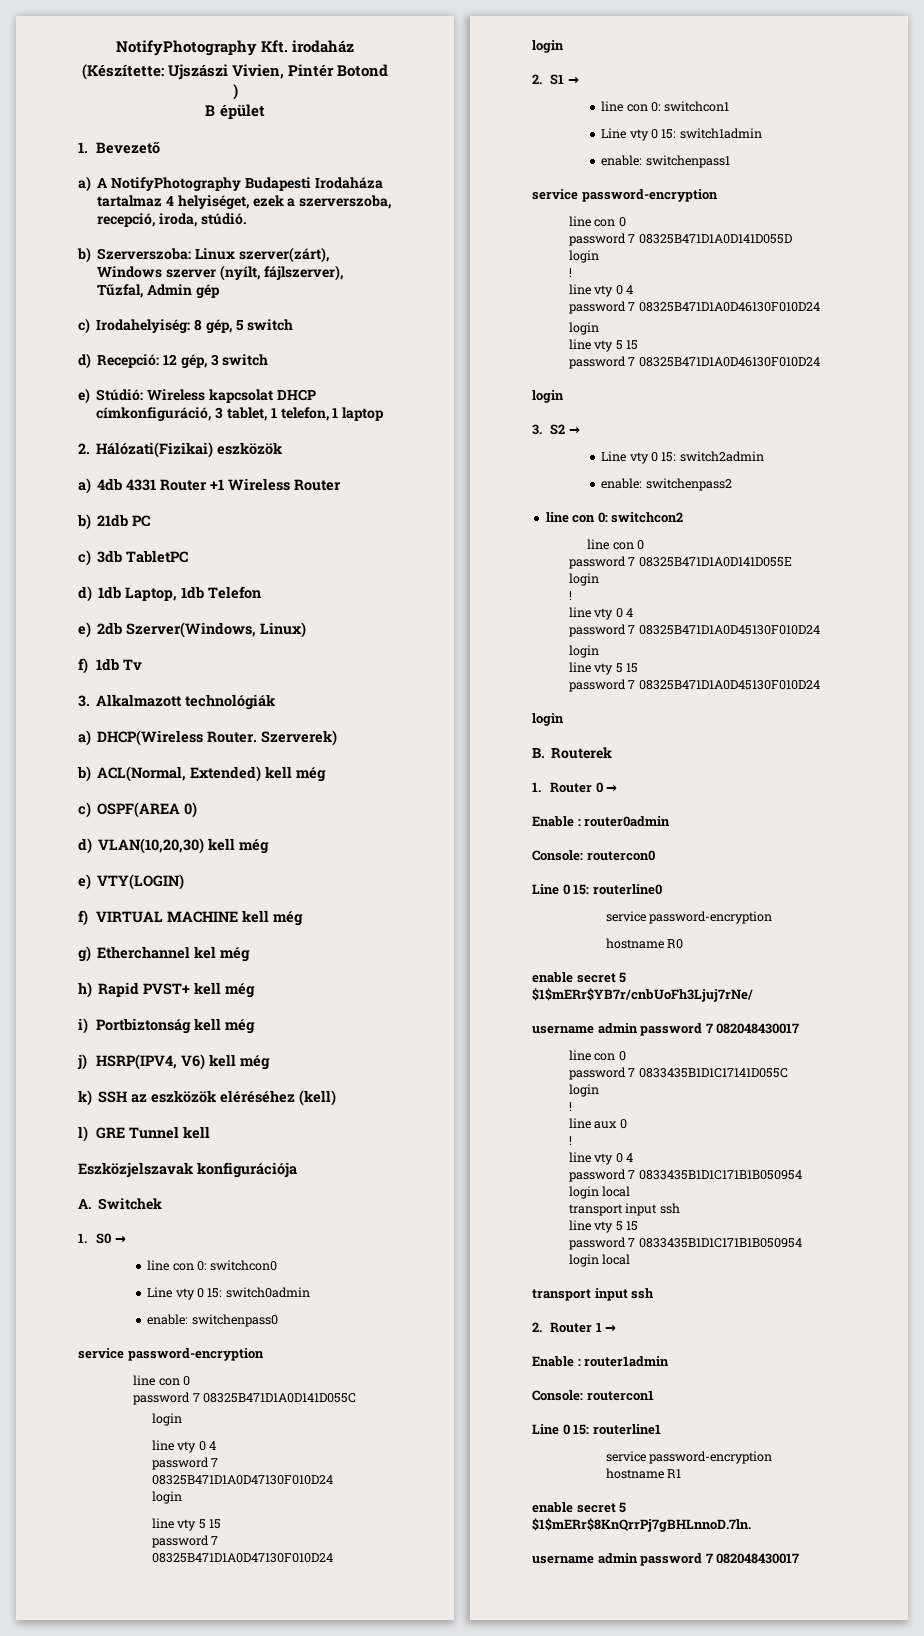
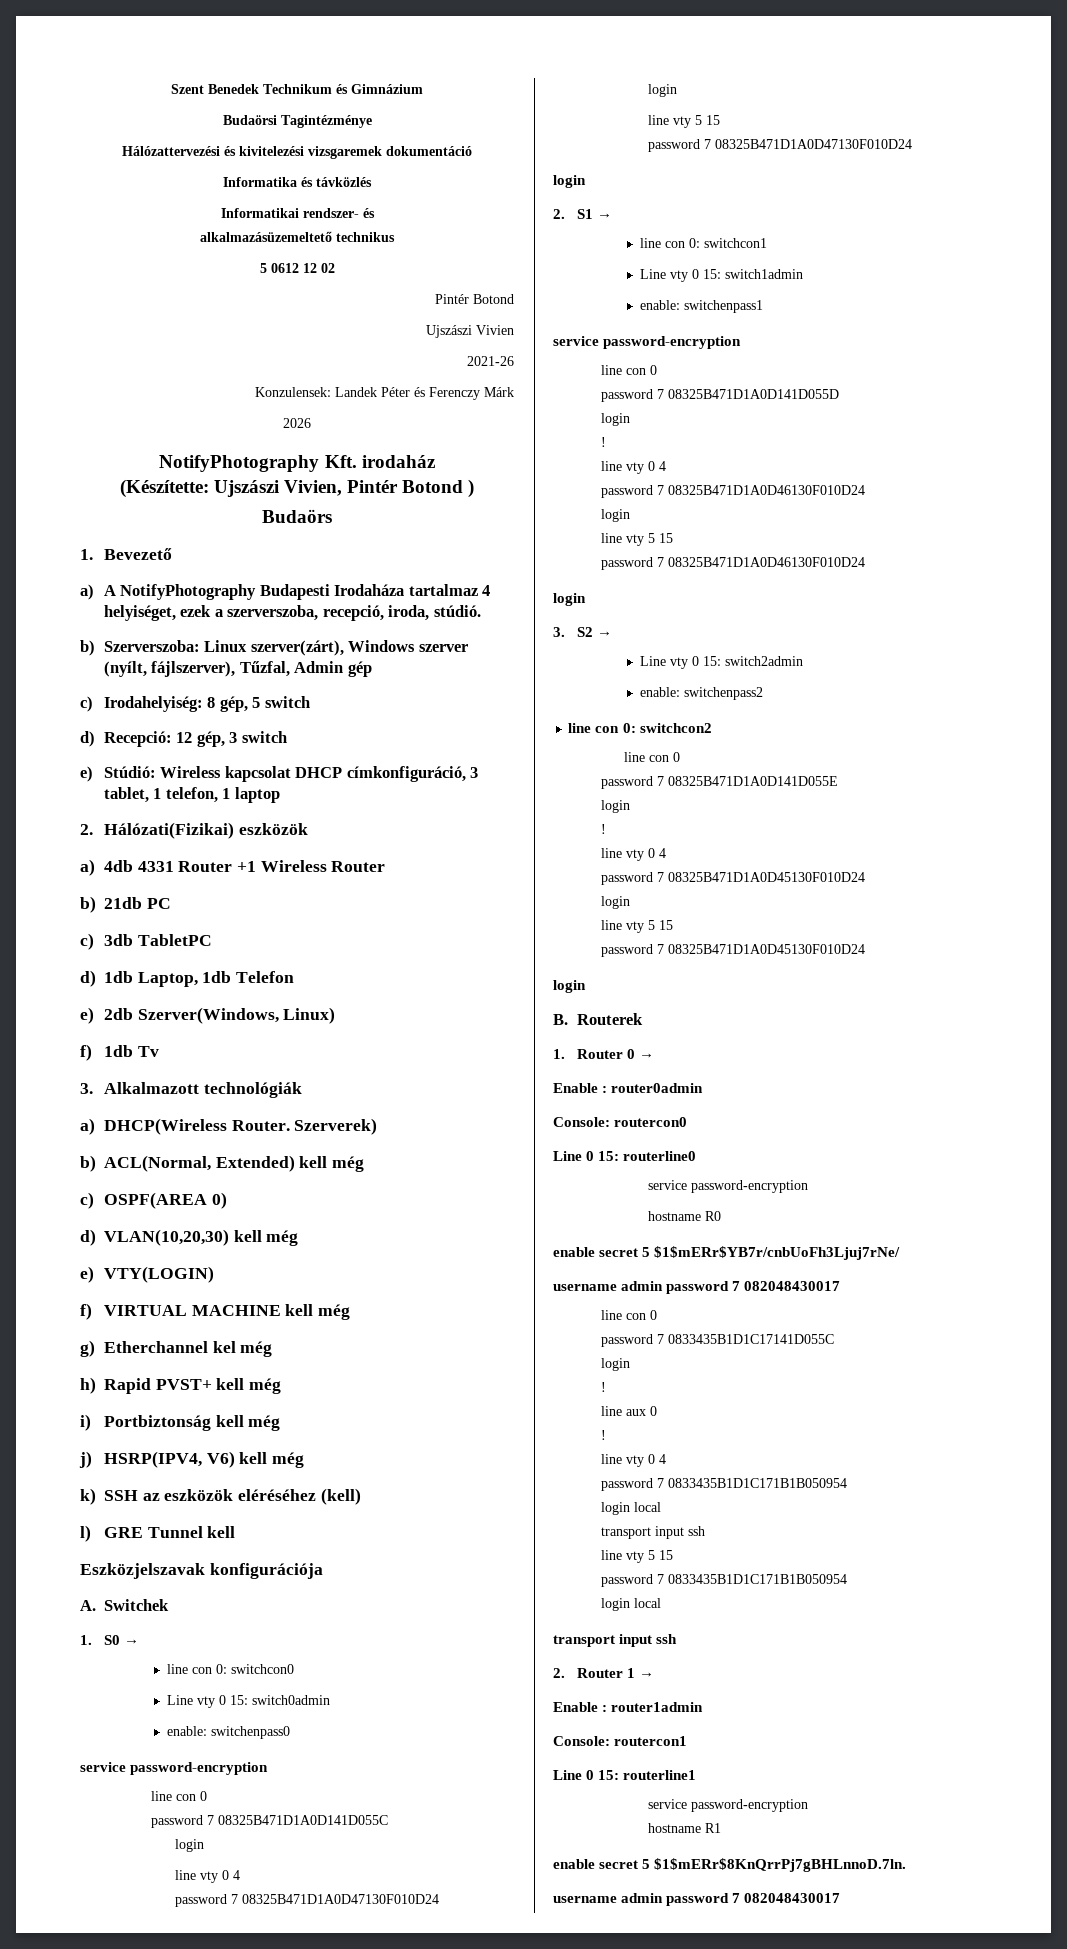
(115, 48) none -> [171,84,423,94] [222,115,372,128] [122,146,472,159] [223,177,372,187] [220,208,375,218] [200,231,395,242] [259,263,335,273] [435,294,514,304] [426,325,514,338] [467,356,514,366] [255,387,514,400] [283,418,311,428] Szent Benedek Technikum és Gimnázium // Budaörsi Tagintézménye // Hálózattervezési és kivitelezési vizsgaremek dokumentáció // Informatika és távközlés // Informatikai rendszer- és // alkalmazásüzemeltető technikus // 5 0612 12 02 // Pintér Botond // Ujszászi Vivien // 2021-26 // Konzulensek: Landek Péter és Ferenczy Márk // 2026 //
[205,104,265,120] B épület -> [262,509,332,523] Budaörs

